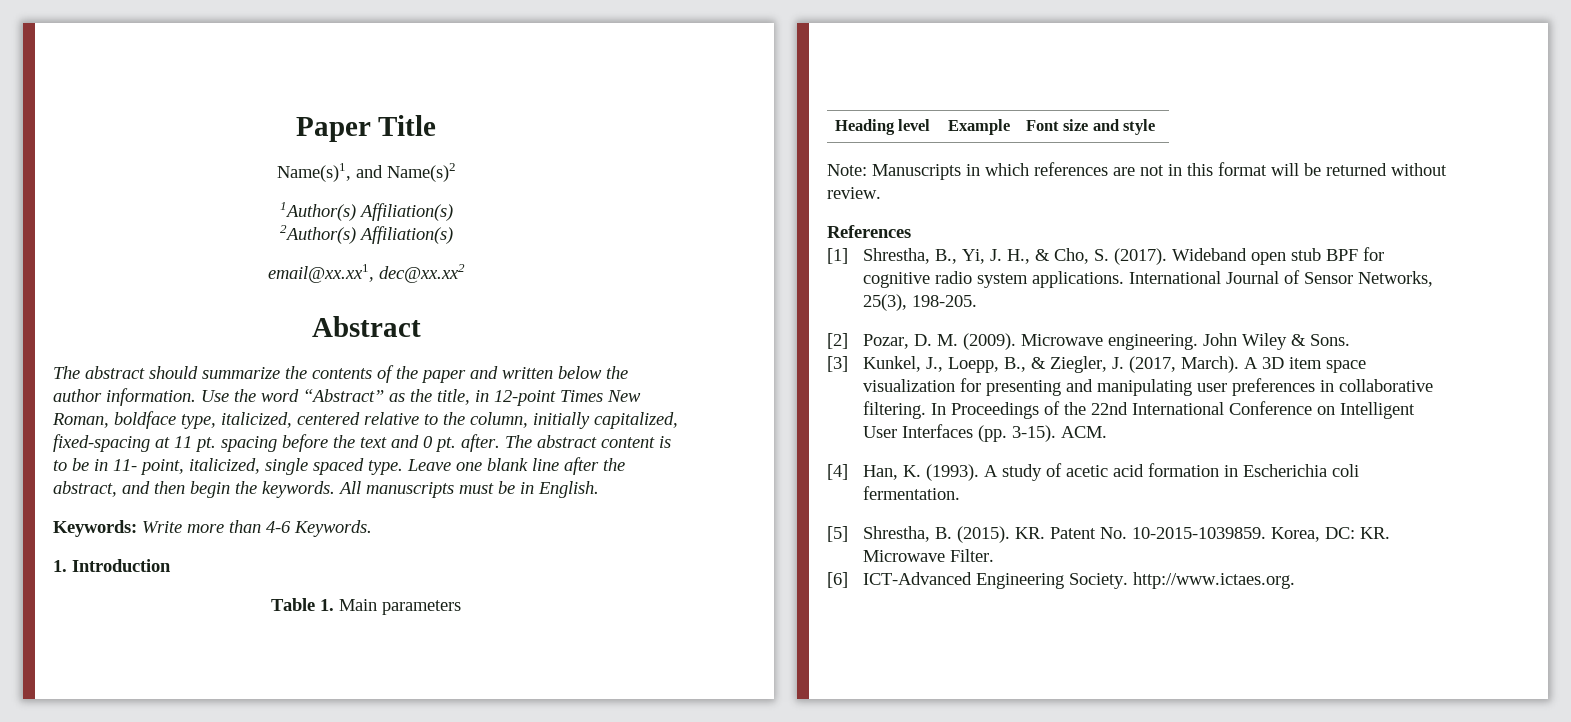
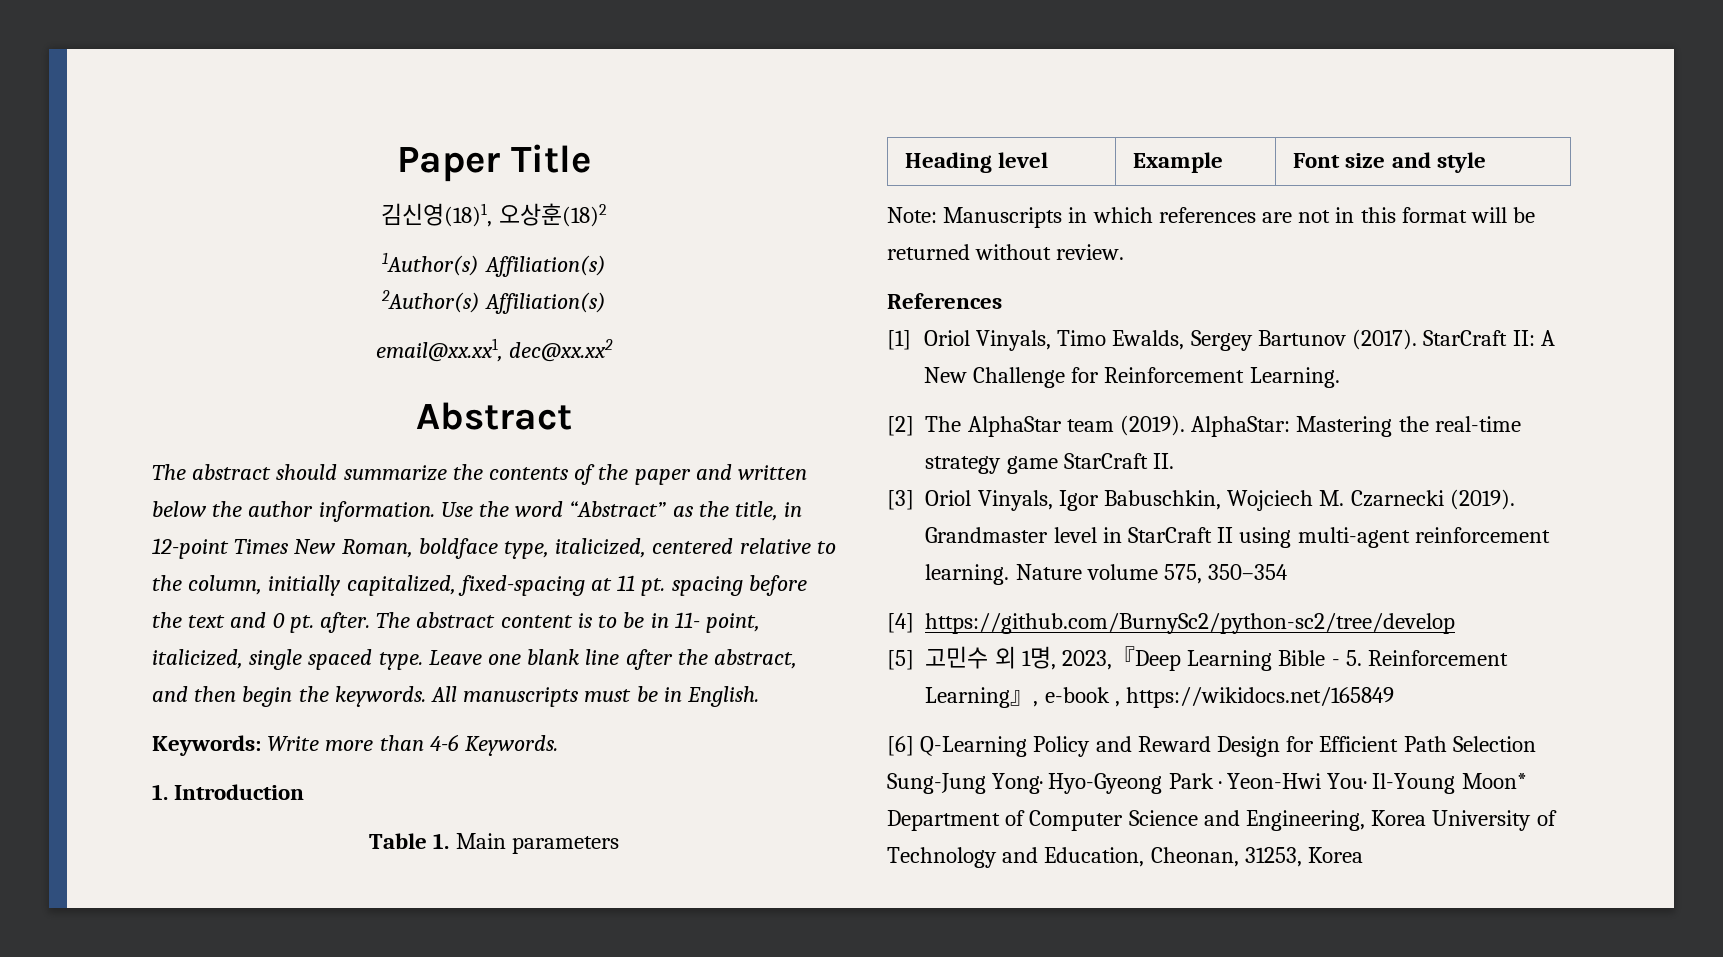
[276,163,456,182] Name(s)1, and Name(s)2 -> [381,203,607,227] 김신영(18)1, 오상훈(18)2
[863,247,1385,265] [863,270,1434,288] [863,294,978,311] [827,333,1351,350] [827,356,1367,373] [863,378,1434,396] [863,401,1416,419] [863,424,1108,442] [827,463,1360,481] [863,486,961,500] [827,526,1391,543] [863,549,995,562] [827,572,1296,589] Shrestha, B., Yi, J. H., & Cho, S. (2017). Wideband open stub BPF for cognitive radio system applications. International Journal of Sensor Networks, 25(3), 198-205. // [2] Pozar, D. M. (2009). Microwave engineering. John Wiley & Sons. // [3] Kunkel, J., Loepp, B., & Ziegler, J. (2017, March). A 3D item space visualization for presenting and manipulating user preferences in collaborative filtering. In Proceedings of the 22nd International Conference on Intelligent User Interfaces (pp. 3-15). ACM. // [4] Han, K. (1993). A study of acetic acid formation in Escherichia coli fermentation. // [5] Shrestha, B. (2015). KR. Patent No. 10-2015-1039859. Korea, DC: KR. Microwave Filter. // [6] ICT-Advanced Engineering Society. http://www.ictaes.org. -> [923,329,1555,351] [923,366,1340,388] [887,415,1521,437] [925,453,1175,474] [887,489,1515,511] [925,526,1550,548] [925,563,1288,585] [887,612,1456,634] [887,646,1509,671] [925,686,1395,708] [887,735,1536,757] [887,772,1527,794] [887,809,1557,831] [887,846,1364,868] Oriol Vinyals, Timo Ewalds, Sergey Bartunov (2017). StarCraft II: A New Challenge for Reinforcement Learning. // [2] The AlphaStar team (2019). AlphaStar: Mastering the real-time strategy game StarCraft II. // [3] Oriol Vinyals, Igor Babuschkin, Wojciech M. Czarnecki (2019). Grandmaster level in StarCraft II using multi-agent reinforcement learning. Nature volume 575, 350–354 // [4] https://github.com/BurnySc2/python-sc2/tree/develop // [5] 고민수 외 1명, 2023,『Deep Learning Bible - 5. Reinforcement Learning』, e-book , https://wikidocs.net/165849 // [6] Q-Learning Policy and Reward Design for Efficient Path Selection Sung-Jung Yong· Hyo-Gyeong Park · Yeon-Hwi You· Il-Young Moon* Department of Computer Science and Engineering, Korea University of Technology and Education, Cheonan, 31253, Korea

